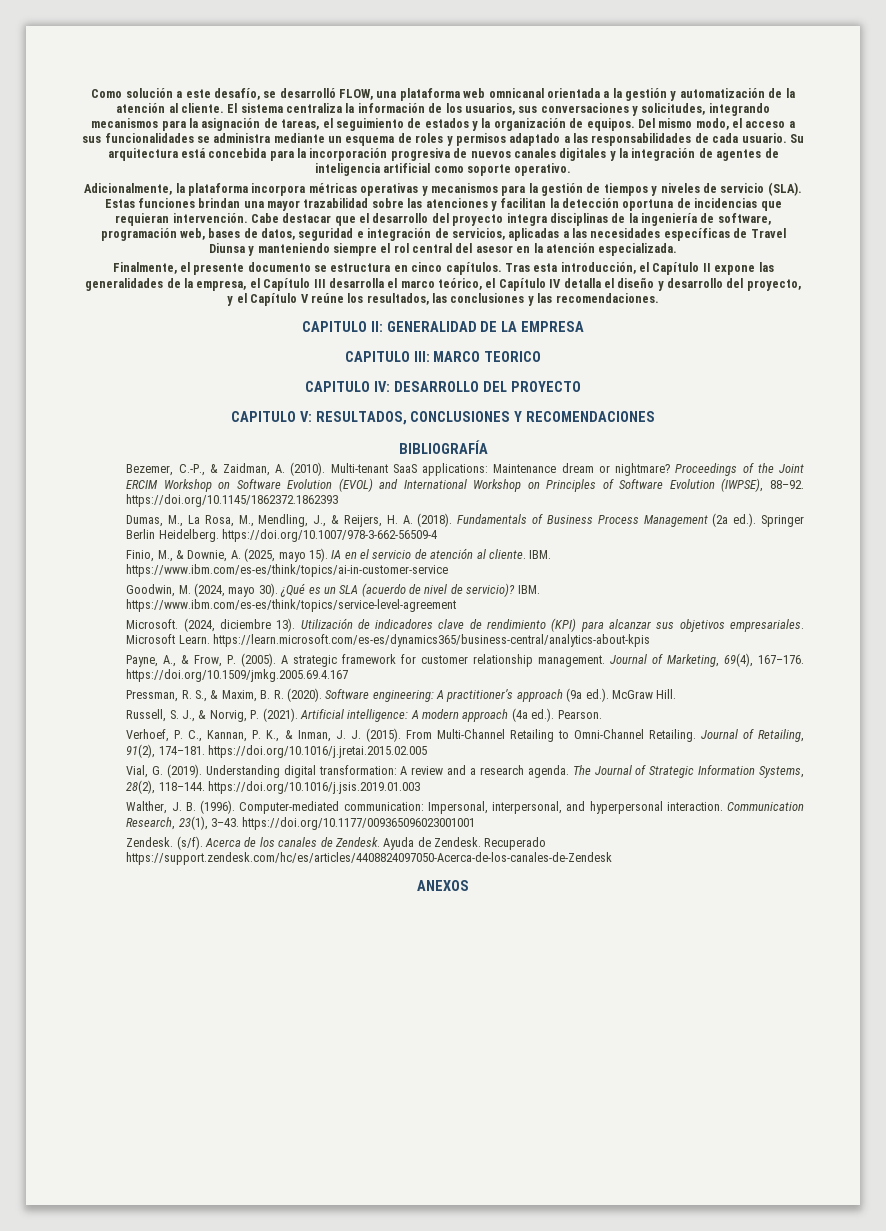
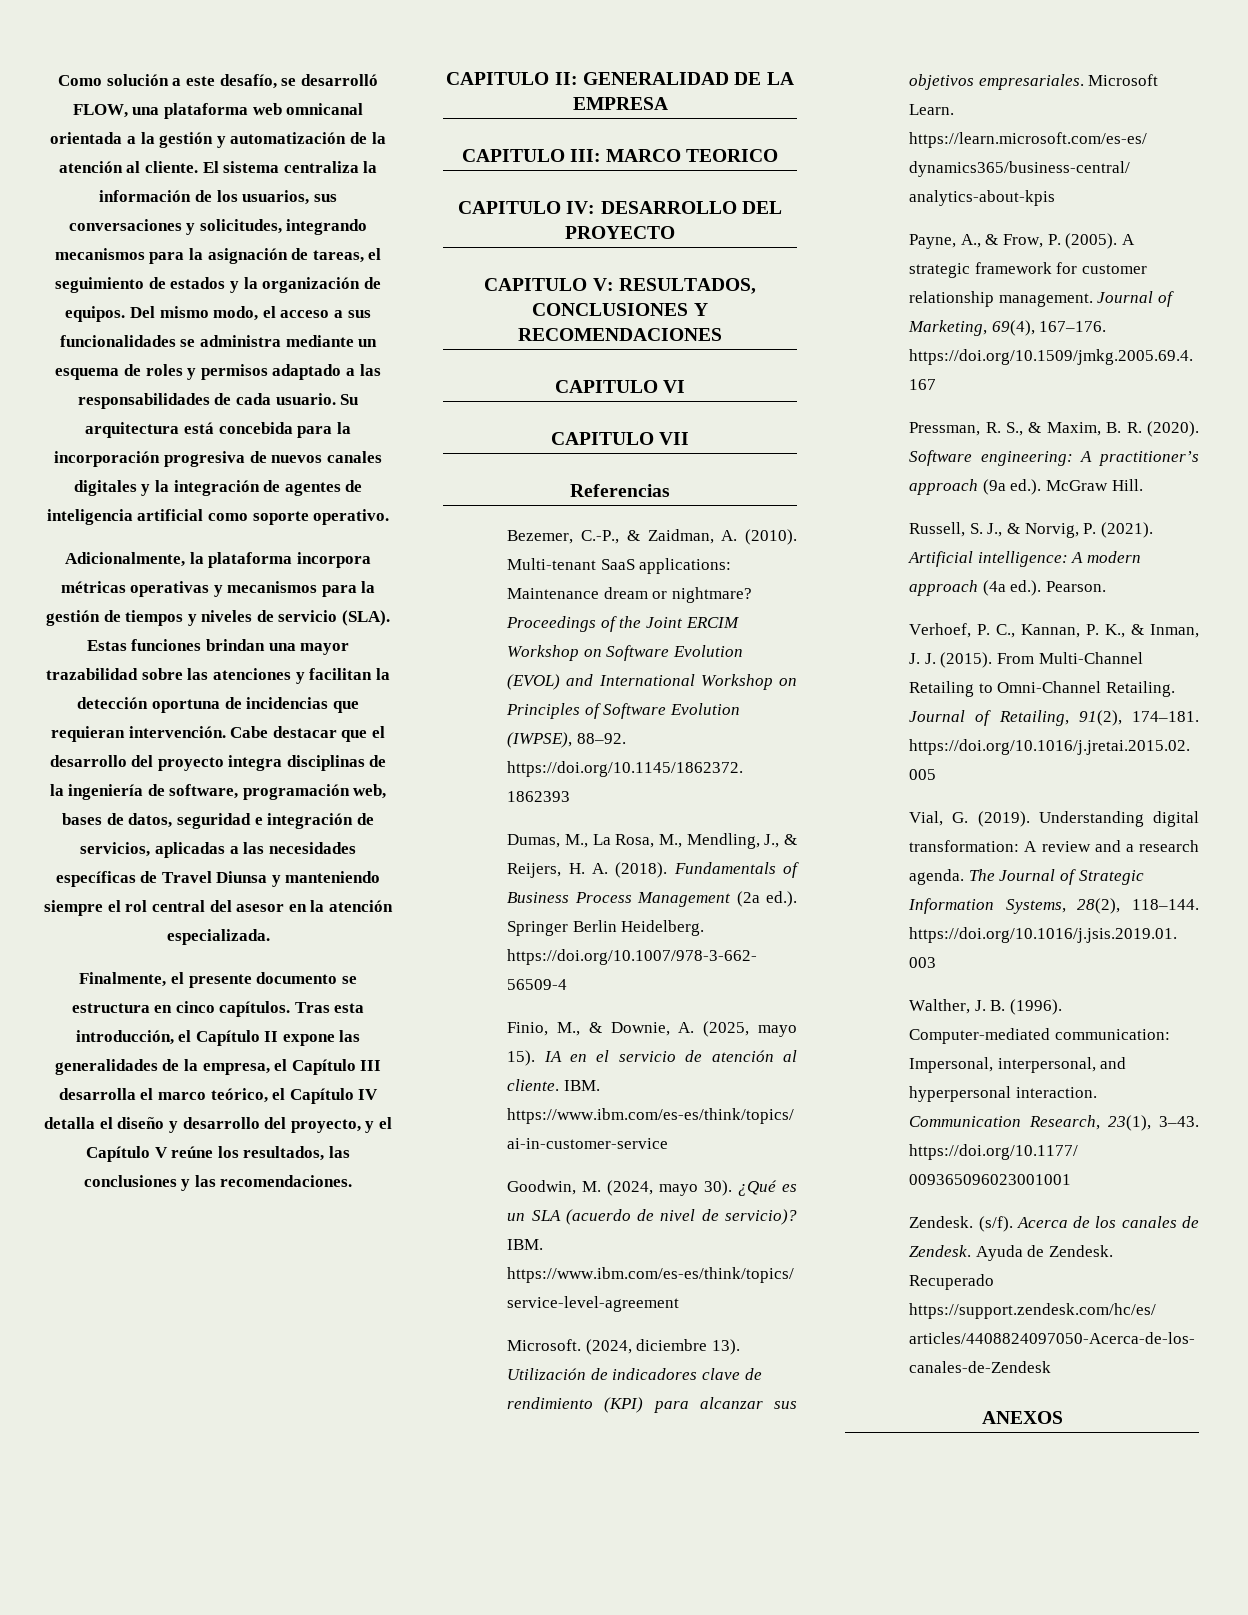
[398,440,488,454] BIBLIOGRAFÍA -> [554,380,686,393] [550,432,690,445] [570,484,670,497] CAPITULO VI // CAPITULO VII // Referencias

